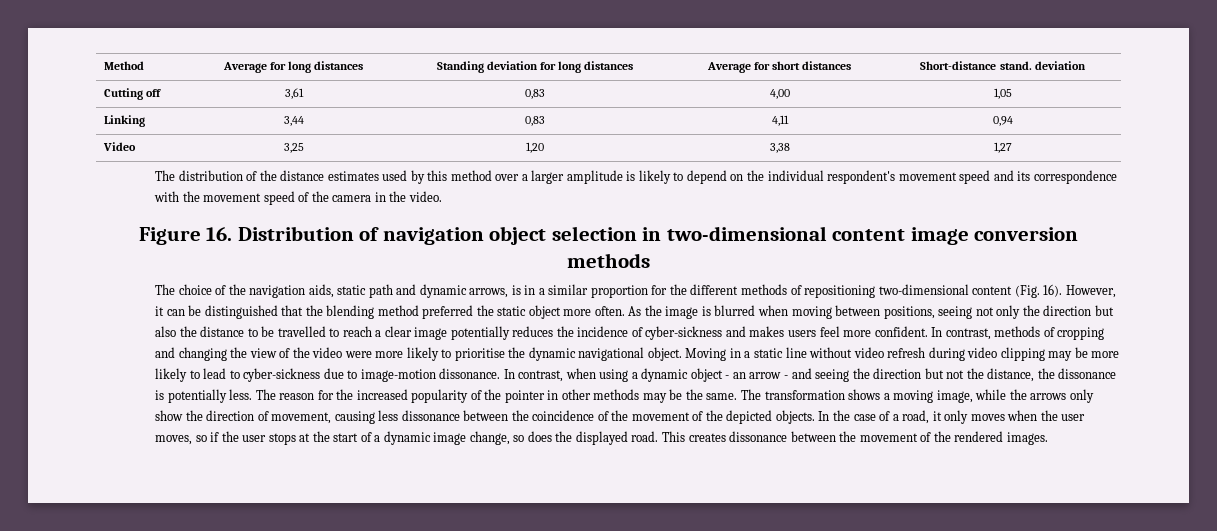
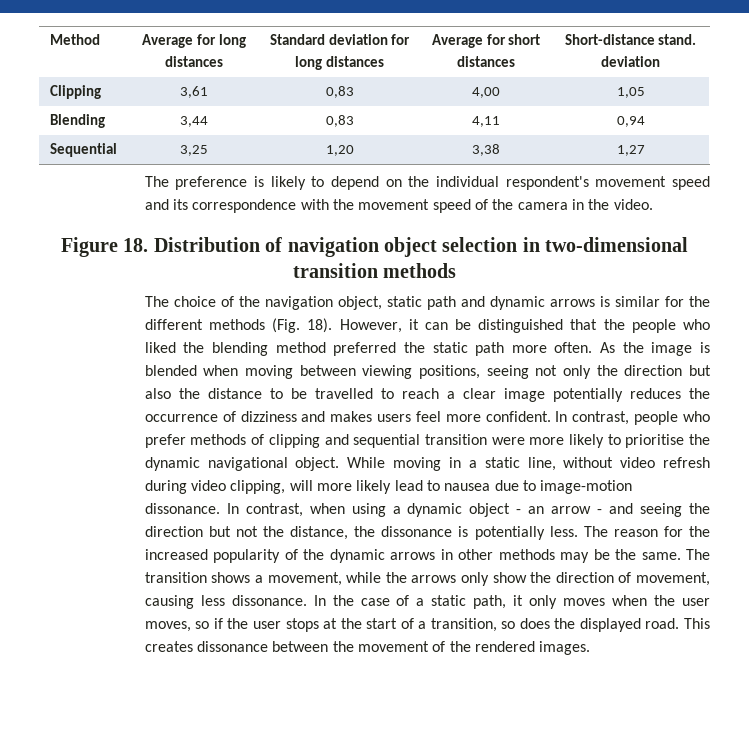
[436,61,484,73] Standing -> [269,34,325,45] Standard
[104,88,162,100] Cutting off -> [50,85,102,99] Clipping
[104,115,146,127] Linking -> [50,114,106,128] Blending
[103,142,137,151] Video -> [50,143,118,157] Sequential
[178,170,623,184] distribution of the distance estimates used by this method over a larger amplitude -> [175,176,248,190] preference
[206,227,233,241] 16. -> [123,238,149,252] 18.
[832,227,1079,245] content image conversion -> [292,263,378,278] transition
[308,284,334,298] aids, -> [337,296,382,310] object,
[469,284,1063,298] arrows, is in a similar proportion for the different methods of repositioning two-dimensional content (Fig. 16). -> [549,296,711,307] [144,318,333,333] arrows is similar for the different methods (Fig. 18).
(323, 310) none -> [631,319,711,333] [144,342,205,353] people who liked the
[528,305,561,319] object -> [475,342,505,356] path
[714,305,756,316] blurred -> [144,365,197,376] blended
(881, 310) none -> [362,365,413,379] viewing
[577,326,723,340] incidence of cyber-sickness -> [144,411,297,422] occurrence of dizziness
[994,326,1105,340] [155,347,343,361] methods of cropping and changing the view of the video -> [634,411,711,425] [144,434,487,448] people who prefer methods of clipping and sequential transition
[685,348,727,361] Moving -> [347,457,442,471] While moving
[785,347,807,358] line -> [527,457,556,471] line,
[1000,347,1120,361] [155,368,200,382] clipping may be more likely to -> [230,480,392,494] clipping, will more likely
[243,368,321,382] cyber-sickness -> [444,483,491,491] nausea
[504,390,545,403] pointer -> [329,549,436,563] dynamic arrows
[764,390,845,400] transformation -> [144,572,207,583] transition
[893,390,973,403] moving image, -> [267,572,342,586] movement,
[401,410,815,424] dissonance between the coincidence of the movement of the depicted objects. -> [231,595,307,606] dissonance.
[902,410,930,424] road, -> [431,595,507,609] static path,
[383,431,510,445] dynamic image change, -> [430,618,497,632] transition,

